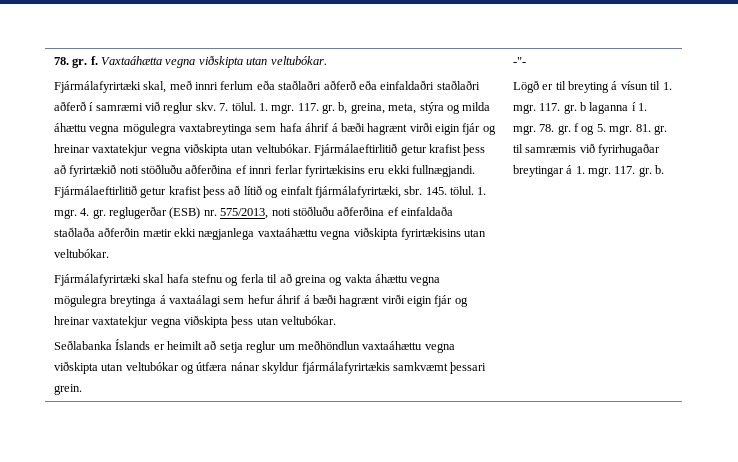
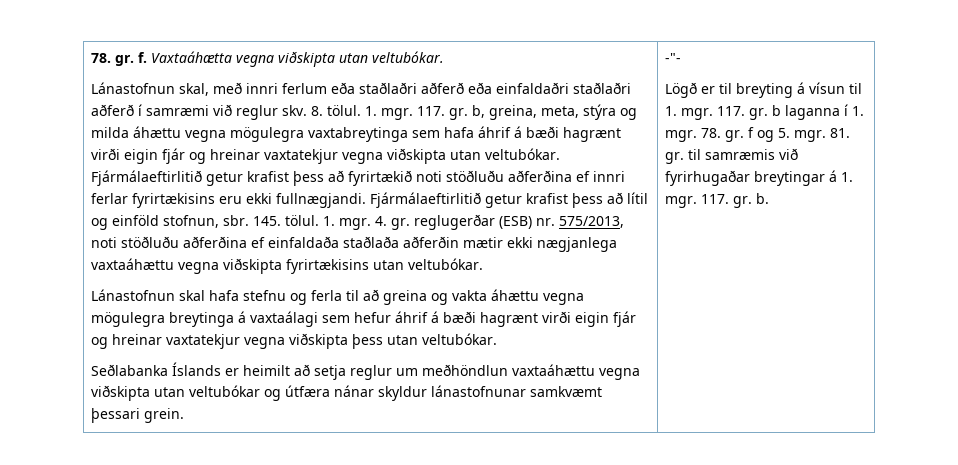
[53,81,141,93] Fjármálafyrirtæki -> [91,82,176,94] Lánastofnun
[219,103,229,111] 7. -> [311,106,324,116] 8.
[243,185,401,198] lítið og einfalt fjármálafyrirtæki, -> [627,192,649,204] [91,215,220,230] lítil og einföld stofnun,
[53,274,141,286] Fjármálafyrirtæki -> [91,289,176,301] Lánastofnun
[301,362,390,374] fjármálafyrirtækis -> [431,385,527,397] lánastofnunar

